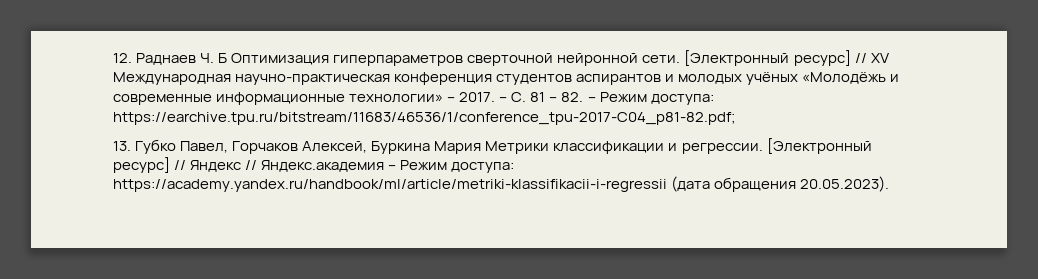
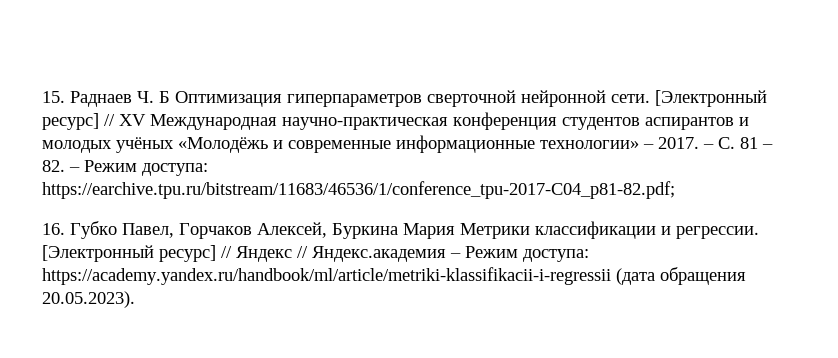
[113,53,132,63] 12. -> [42,91,65,103] 15.
[113,141,131,151] 13. -> [42,223,65,235] 16.

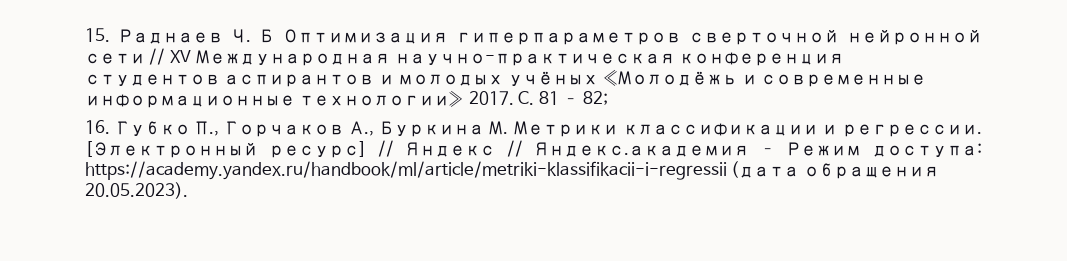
[611,90,767,107] [42,113,99,130] сети. [Электронный ресурс] -> [85,53,145,64] сети
[643,137,773,149] [42,160,208,176] [42,181,675,199] [42,221,455,239] – 2017. – C. 81 – 82. – Режим доступа: https://earchive.tpu.ru/bitstream/11683/46536/1/conference_tpu-2017-C04_p81-82.pdf; // 16. Губко Павел, Горчаков Алексей, Буркина Мария -> [468,91,608,105] [85,120,509,137] 2017. C. 81 – 82; // 16. Губко П., Горчаков А., Буркина М.

